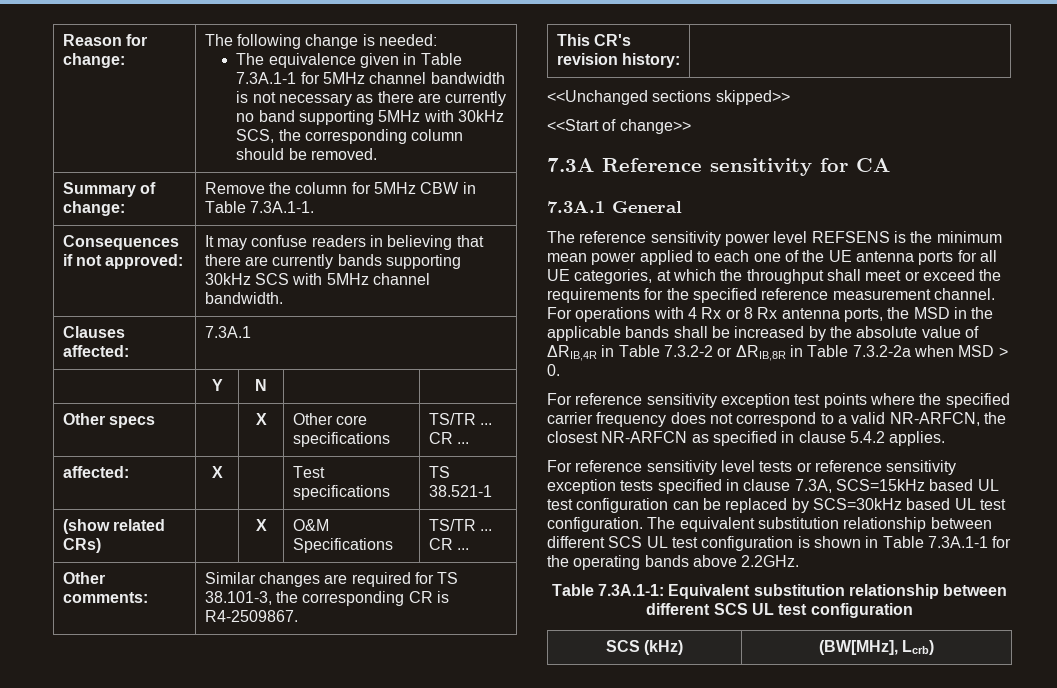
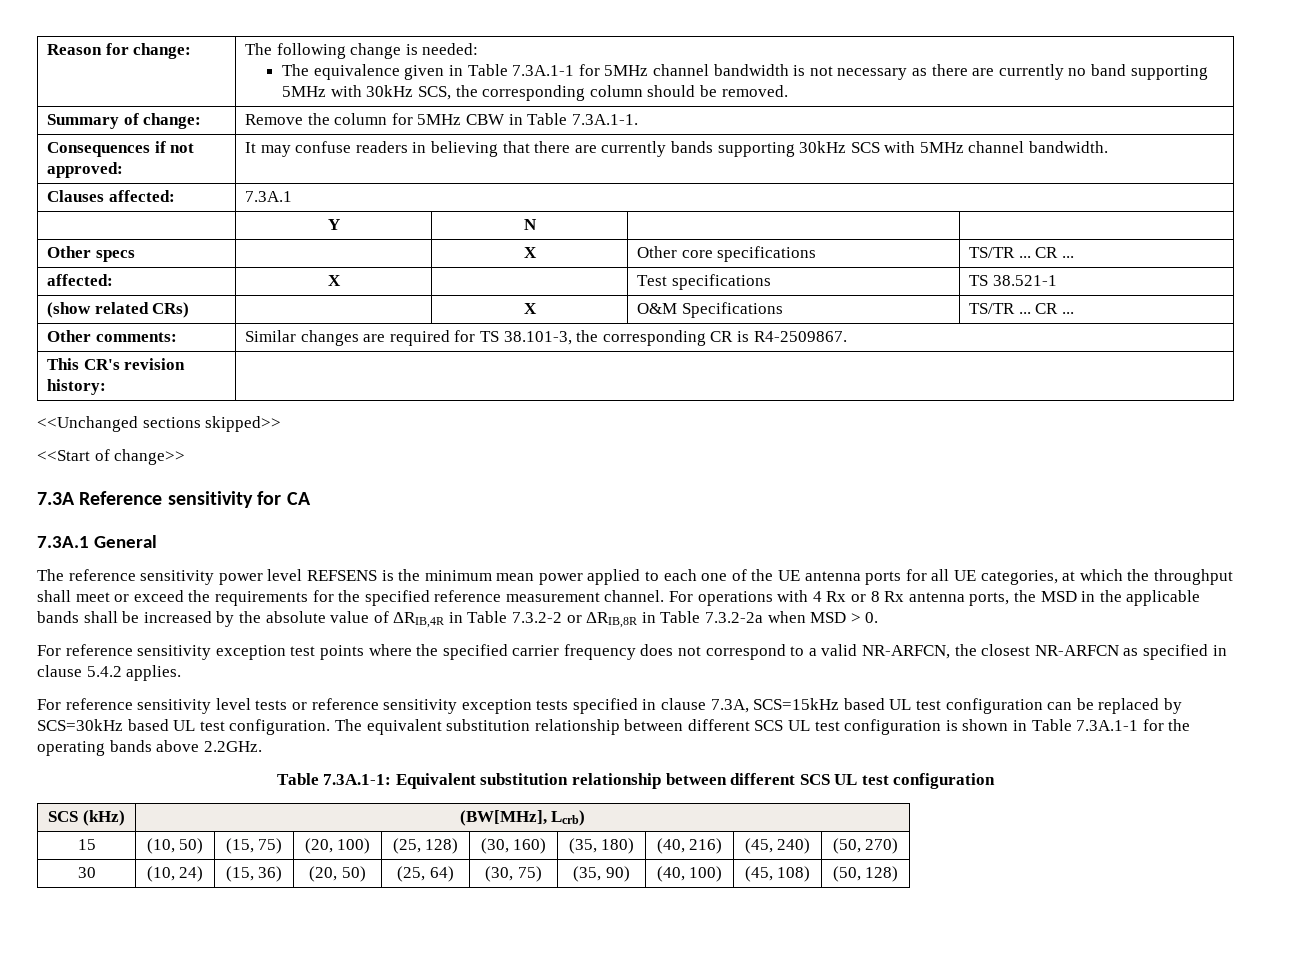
(935, 647) none -> [77,839,96,850] [146,838,204,854] [225,838,283,854] [304,838,371,854] [392,838,459,854] [480,838,547,854] [568,838,635,854] [656,838,723,854] [744,838,811,854] [832,838,899,854] [77,867,96,878] [146,866,204,882] [225,866,283,882] [309,866,366,882] [397,866,454,882] [485,866,542,882] [573,866,630,882] [656,866,723,882] [744,866,811,882] [832,866,899,882] // 15 | (10, 50) | (15, 75) | (20, 100) | (25, 128) | (30, 160) | (35, 180) | (40, 216) | (45, 240) | (50, 270) // 30 | (10, 24) | (15, 36) | (20, 50) | (25, 64) | (30, 75) | (35, 90) | (40, 100) | (45, 108) | (50, 128)

